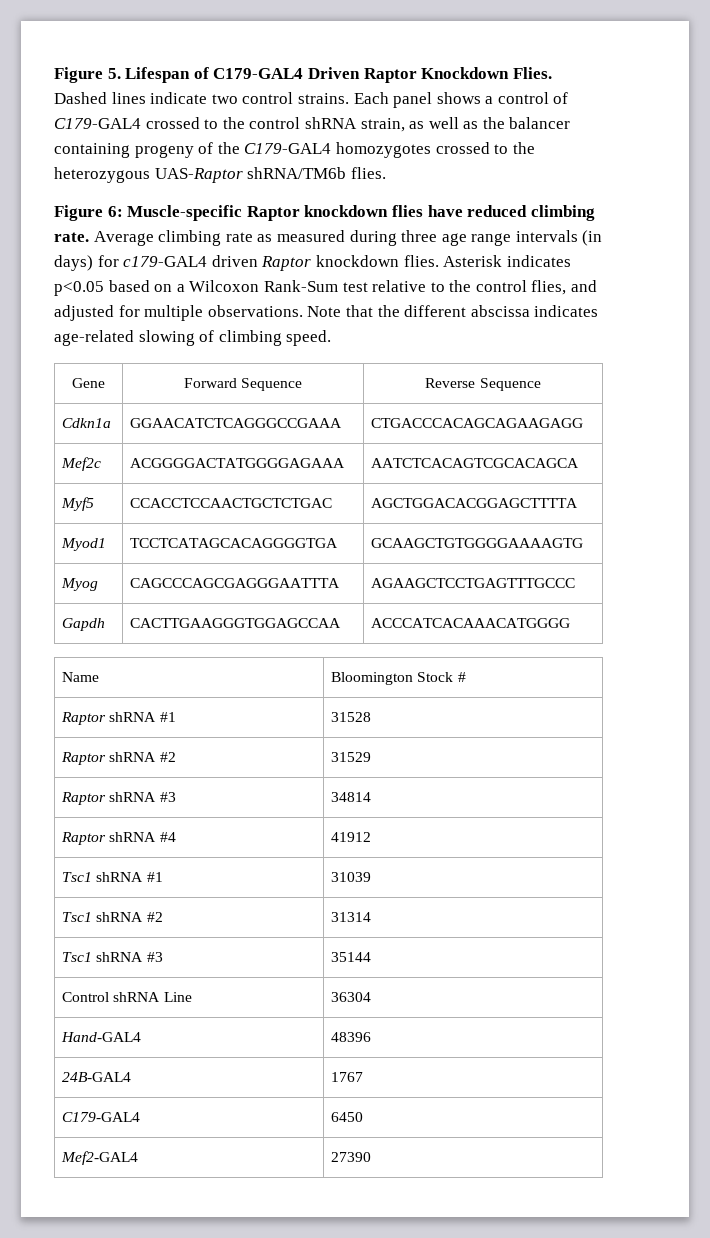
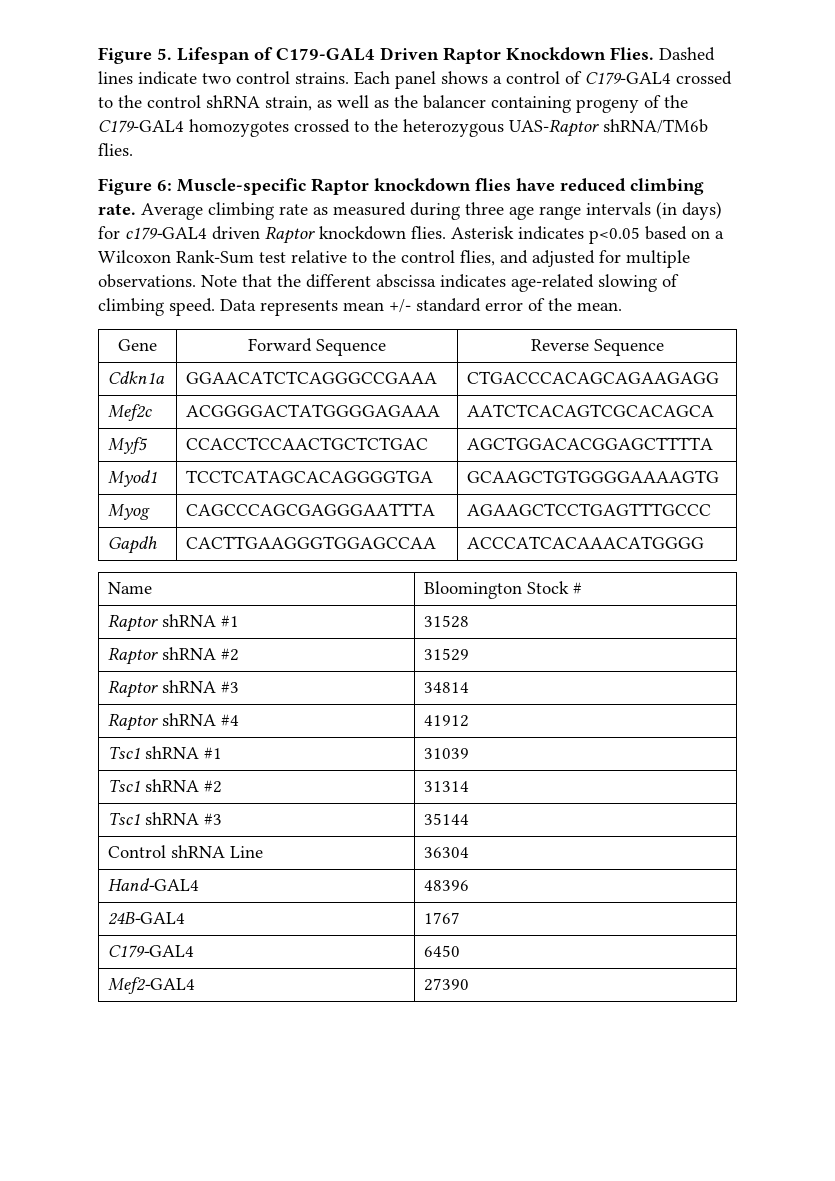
(332, 338) none -> [220,298,622,316] Data represents mean +/- standard error of the mean.

